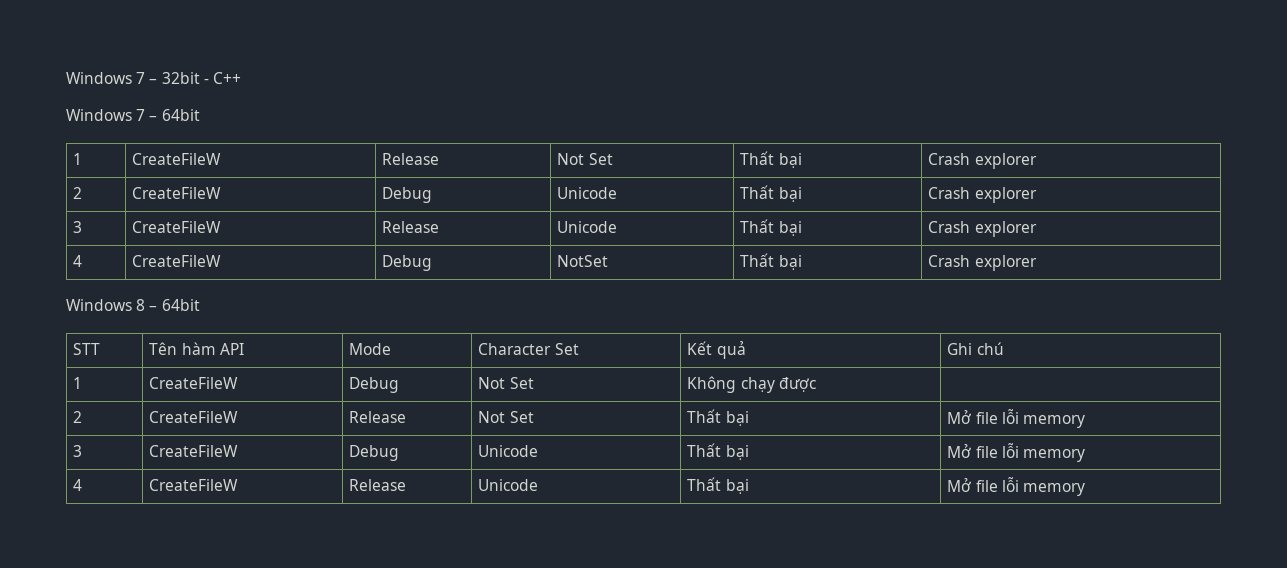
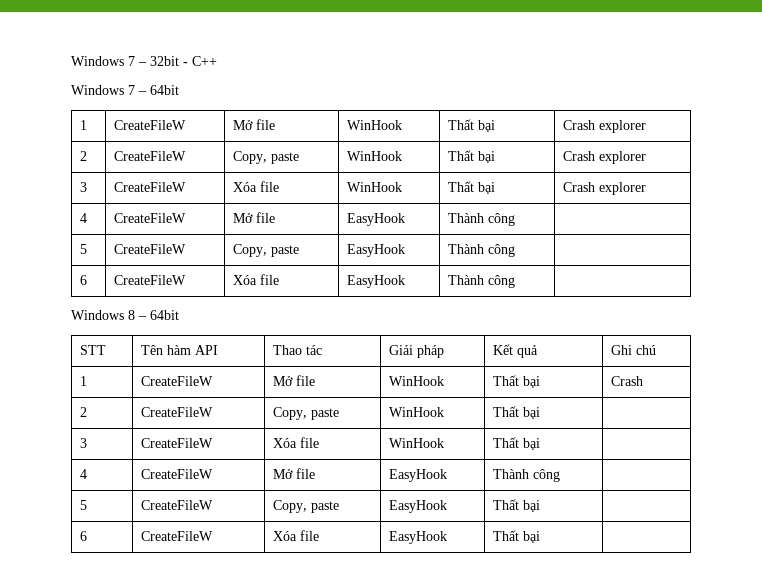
[382,153,440,165] [557,153,613,165] Release | Not Set -> [233,119,276,130] [347,120,403,130] Mở file | WinHook
[382,187,433,203] [557,187,618,199] Debug | Unicode -> [233,151,300,164] [347,151,403,161] Copy, paste | WinHook
[382,221,440,233] [557,221,618,233] Release | Unicode -> [233,181,280,192] [347,182,403,192] Xóa file | WinHook
[382,255,433,271] [557,255,609,267] [740,253,802,270] [928,255,1037,271] Debug | NotSet | Thất bại | Crash explorer -> [233,212,276,223] [347,213,406,226] [448,213,516,226] [80,244,88,254] [114,244,187,254] [233,244,300,257] [347,244,406,257] [448,244,516,257] [80,275,88,285] [114,275,187,285] [233,274,280,285] [347,275,406,288] [448,275,516,288] Mở file | EasyHook | Thành công | // 5 | CreateFileW | Copy, paste | EasyHook | Thành công | // 6 | CreateFileW | Xóa file | EasyHook | Thành công |
[349,343,392,355] [478,343,579,355] Mode | Character Set -> [273,345,323,355] [389,345,445,358] Thao tác | Giải pháp
[349,377,400,393] [478,377,534,389] [687,376,816,393] [73,411,83,423] [149,411,239,423] [349,411,407,423] [478,411,534,423] [687,409,749,426] [947,409,1086,428] [73,445,83,457] [149,445,239,457] [349,445,400,461] [478,445,539,457] [687,443,749,460] [947,443,1086,462] [73,479,83,491] [149,479,239,491] [349,479,407,491] [478,479,539,491] [687,477,749,494] [947,477,1086,496] Debug | Not Set | Không chạy được | // 2 | CreateFileW | Release | Not Set | Thất bại | Mở file lỗi memory // 3 | CreateFileW | Debug | Unicode | Thất bại | Mở file lỗi memory // 4 | CreateFileW | Release | Unicode | Thất bại | Mở file lỗi memory -> [273,375,316,386] [389,376,445,386] [493,375,541,388] [611,376,644,386] [80,407,88,417] [141,407,214,417] [273,407,340,420] [389,407,445,417] [493,406,541,419] [80,438,88,448] [141,438,214,448] [273,437,320,448] [389,438,445,448] [493,437,541,450] [80,469,88,479] [141,469,214,479] [273,468,316,479] [389,469,448,482] [493,469,561,482] [80,500,88,510] [141,500,214,510] [273,500,340,513] [389,500,448,513] [493,499,541,512] [80,531,88,541] [141,531,214,541] [273,530,320,541] [389,531,448,544] [493,530,541,543] Mở file | WinHook | Thất bại | Crash // 2 | CreateFileW | Copy, paste | WinHook | Thất bại | // 3 | CreateFileW | Xóa file | WinHook | Thất bại | // 4 | CreateFileW | Mở file | EasyHook | Thành công | // 5 | CreateFileW | Copy, paste | EasyHook | Thất bại | // 6 | CreateFileW | Xóa file | EasyHook | Thất bại |

